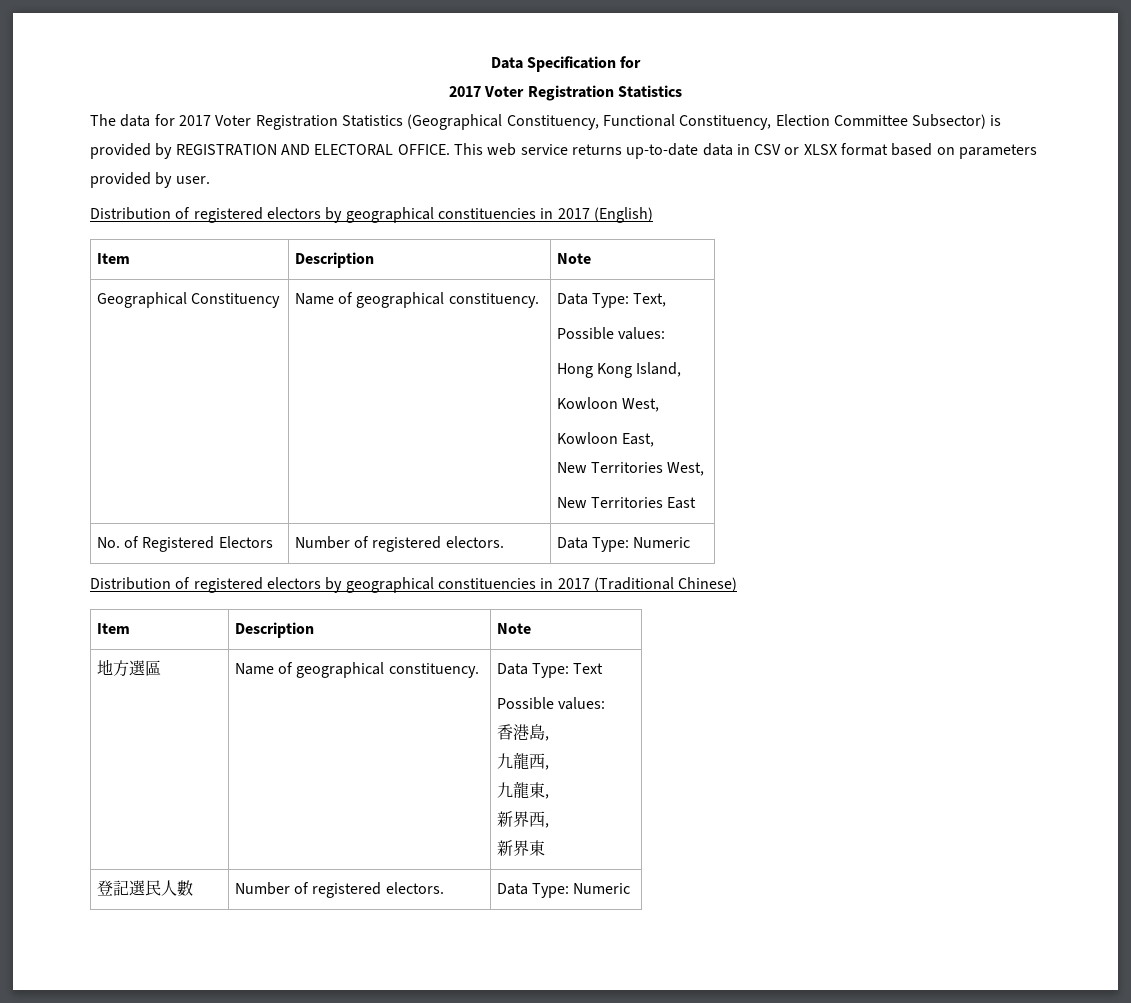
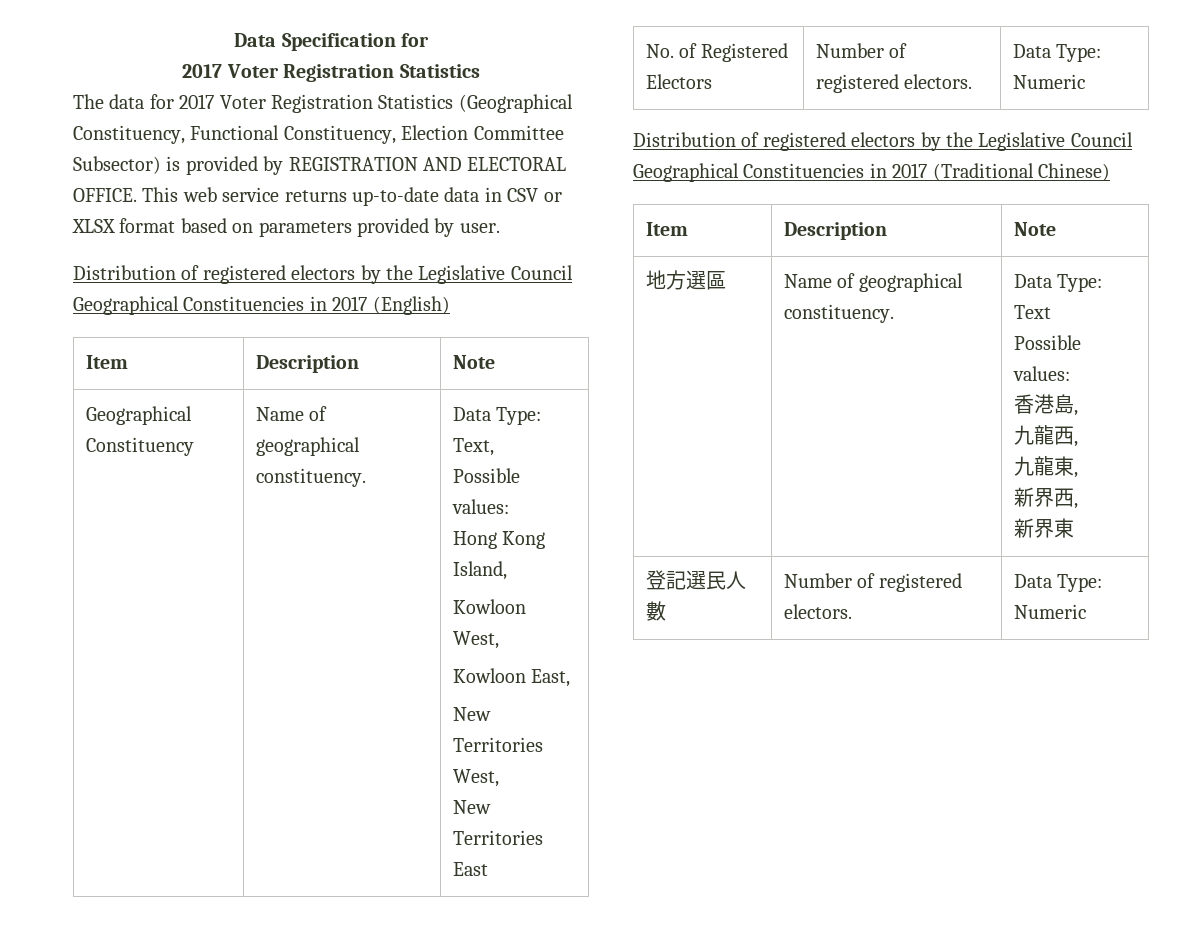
[345,207,536,223] geographical constituencies -> [386,265,573,284] [73,296,305,315] the Legislative Council Geographical Constituencies
[345,577,536,593] geographical constituencies -> [946,132,1133,151] [633,163,865,182] the Legislative Council Geographical Constituencies

